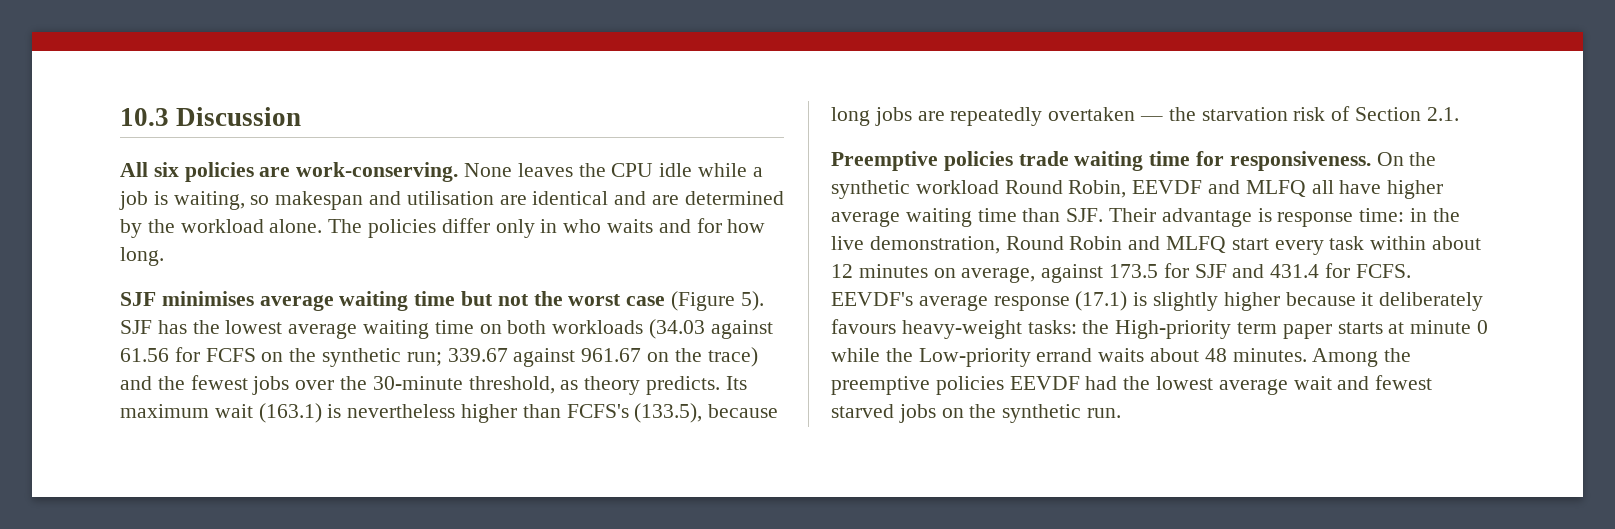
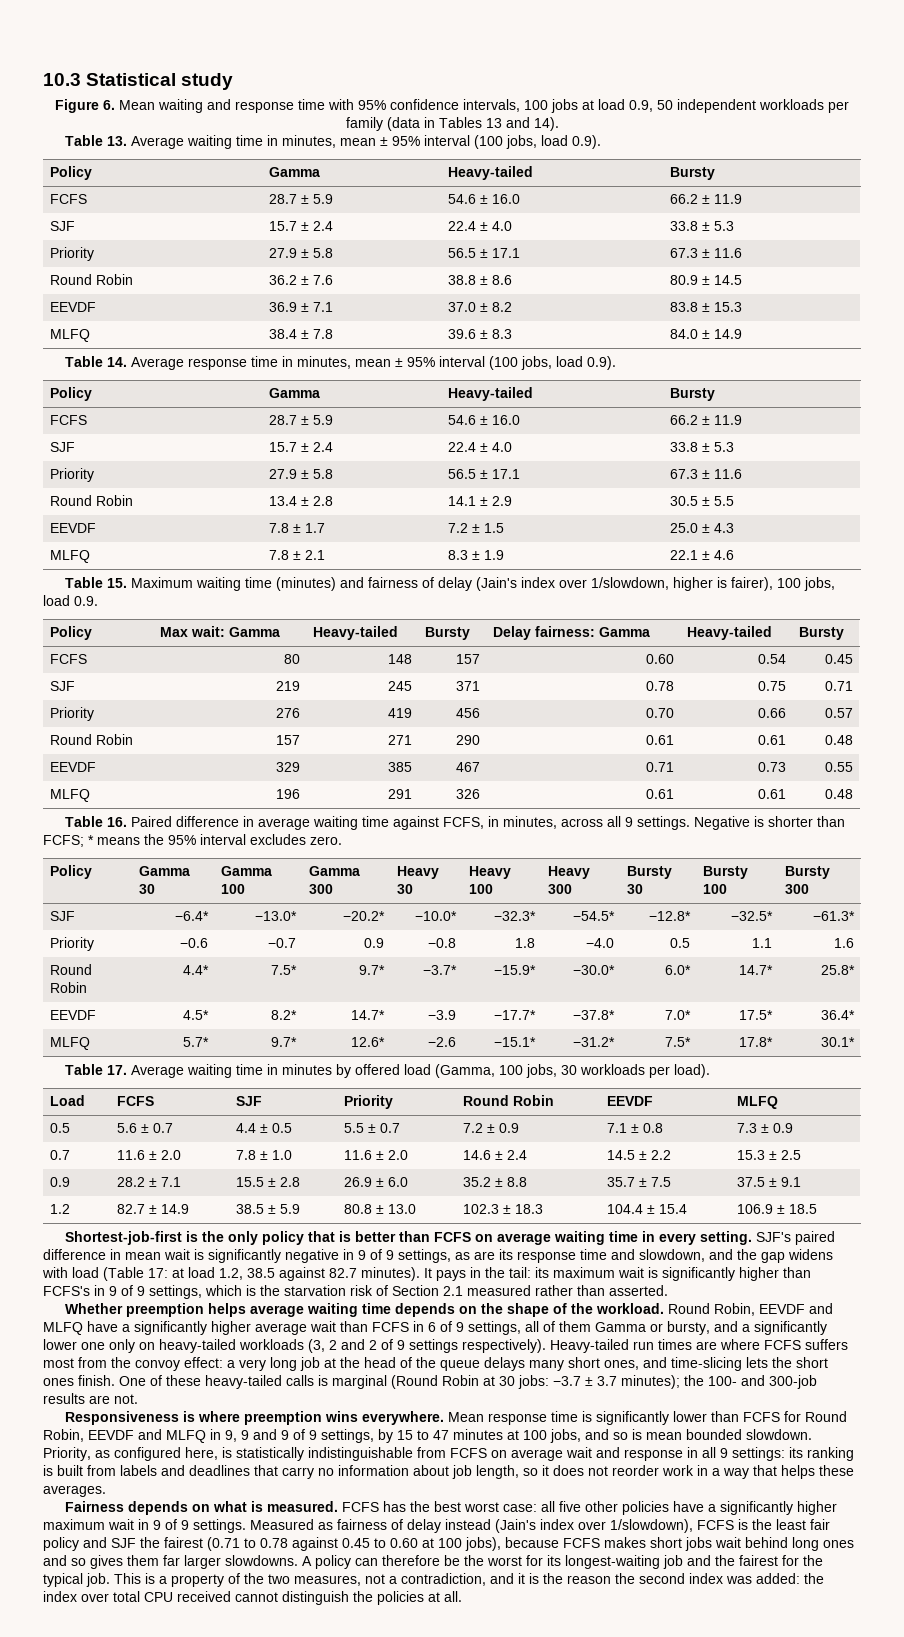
[176,107,302,126] [120,162,763,182] [119,191,784,210] [120,218,766,238] [120,247,164,266] [120,291,764,311] [120,319,773,339] [120,347,758,367] [120,375,747,395] [120,403,779,423] [831,107,1164,126] Discussion // All six policies are work-conserving. None leaves the CPU idle while a job is waiting, so makespan and utilisation are identical and are determined by the workload alone. The policies differ only in who waits and for how long. // SJF minimises average waiting time but not the worst case (Figure 5). SJF has the lowest average waiting time on both workloads (34.03 against 61.56 for FCFS on the synthetic run; 339.67 against 961.67 on the trace) and the fewest jobs over the 30-minute threshold, as theory predicts. Its maximum wait (163.1) is nevertheless higher than FCFS's (133.5), because long jobs are repeatedly overtaken — -> [86,73,234,90] [55,99,849,113] [345,117,559,131] [65,135,602,149] [50,166,93,180] [269,167,321,177] [448,166,534,180] [670,167,716,180] [50,194,88,204] [269,194,334,204] [448,194,521,204] [670,194,743,204] [50,221,76,231] [269,221,334,231] [448,221,513,231] [670,221,735,231] [50,247,95,261] [269,248,334,258] [448,248,521,258] [670,248,743,258] [50,274,134,285] [269,275,334,285] [448,275,513,285] [670,275,743,285] [50,302,97,312] [269,302,334,312] [448,302,513,312] [670,302,743,312] [50,329,91,342] [269,329,334,339] [448,329,513,339] [670,329,743,339] [65,356,617,370] [50,387,93,401] [269,388,321,398] [448,387,534,401] [670,388,716,401] [50,415,88,425] [269,415,334,425] [448,415,521,425] [670,415,743,425] [50,442,76,452] [269,442,334,452] [448,442,513,452] [670,442,735,452] [50,468,95,482] [269,469,334,479] [448,469,521,479] [670,469,743,479] [50,495,134,506] [269,496,334,506] [448,496,513,506] [670,496,735,506] [50,523,97,533] [269,523,326,533] [448,523,505,533] [670,523,735,533] [50,550,91,563] [269,550,326,560] [448,550,505,560] [670,550,735,560] [65,577,836,591] [43,595,98,606] [50,626,93,640] [160,626,281,637] [313,626,399,640] [425,627,471,640] [493,626,651,640] [687,626,773,640] [799,627,845,640] [50,654,88,664] [283,654,300,664] [387,654,412,664] [455,654,480,664] [645,654,674,664] [757,654,786,664] [824,654,853,664] [50,681,76,691] [275,681,300,691] [387,681,412,691] [455,681,480,691] [645,681,674,691] [757,681,786,691] [824,681,853,691] [50,707,95,721] [275,708,300,718] [387,708,412,718] [455,708,480,718] [645,708,674,718] [757,708,786,718] [824,708,853,718] [50,734,134,745] [275,735,300,745] [387,735,412,745] [455,735,480,745] [645,735,674,745] [757,735,786,745] [824,735,853,745] [50,762,97,772] [275,762,300,772] [387,762,412,772] [455,762,480,772] [645,762,674,772] [757,762,786,772] [824,762,853,772] [50,789,91,802] [275,789,300,799] [387,789,412,799] [455,789,480,799] [645,789,674,799] [757,789,786,799] [824,789,853,799] [65,816,846,830] [43,834,342,847] [50,865,93,879] [139,866,191,876] [139,884,156,894] [221,866,273,876] [221,884,246,894] [309,866,361,876] [309,884,334,894] [397,866,440,879] [397,884,414,894] [469,866,512,879] [469,884,494,894] [548,866,591,879] [548,884,573,894] [627,866,673,879] [627,884,644,894] [703,866,749,879] [703,884,728,894] [785,866,831,879] [785,884,810,894] [50,911,76,921] [174,911,209,921] [254,911,297,921] [342,911,385,921] [414,911,457,921] [493,911,536,921] [572,911,615,921] [648,911,691,921] [730,911,773,921] [812,911,855,921] [50,937,95,951] [179,938,208,948] [267,938,296,948] [363,938,384,948] [427,938,456,948] [514,938,535,948] [585,938,614,948] [669,938,690,948] [751,938,772,948] [833,938,854,948] [50,964,93,975] [50,982,88,993] [182,965,209,975] [270,965,297,975] [358,965,385,975] [422,965,457,975] [493,965,536,975] [572,965,615,975] [664,965,691,975] [738,965,773,975] [820,965,855,975] [50,1010,97,1020] [182,1010,209,1020] [270,1010,297,1020] [350,1010,385,1020] [427,1010,456,1020] [493,1010,536,1020] [572,1010,615,1020] [664,1010,691,1020] [738,1010,773,1020] [820,1010,855,1020] [50,1037,91,1050] [182,1037,209,1047] [270,1037,297,1047] [350,1037,385,1047] [427,1037,456,1047] [493,1037,536,1047] [572,1037,615,1047] [664,1037,691,1047] [738,1037,773,1047] [820,1037,855,1047] [65,1064,711,1078] [50,1095,86,1106] [117,1096,155,1106] [236,1096,263,1106] [344,1095,394,1109] [463,1095,555,1106] [607,1096,654,1106] [737,1096,779,1109] [50,1123,71,1133] [117,1123,174,1133] [236,1123,293,1133] [344,1123,401,1133] [463,1123,520,1133] [607,1123,664,1133] [737,1123,794,1133] [50,1150,71,1160] [117,1150,182,1160] [236,1150,293,1160] [344,1150,409,1160] [463,1150,528,1160] [607,1150,672,1160] [737,1150,802,1160] [50,1177,71,1187] [117,1177,182,1187] [236,1177,301,1187] [344,1177,409,1187] [463,1177,528,1187] [607,1177,672,1187] [737,1177,802,1187] [50,1204,71,1214] [117,1204,190,1214] [236,1204,301,1214] [344,1204,417,1214] [463,1204,544,1214] [607,1204,688,1214] [737,1204,818,1214] [65,1231,836,1245] [43,1249,833,1263] [42,1267,811,1281] [43,1285,256,1299] Statistical study // Figure 6. Mean waiting and response time with 95% confidence intervals, 100 jobs at load 0.9, 50 independent workloads per family (data in Tables 13 and 14). // Table 13. Average waiting time in minutes, mean ± 95% interval (100 jobs, load 0.9). // Policy | Gamma | Heavy-tailed | Bursty // FCFS | 28.7 ± 5.9 | 54.6 ± 16.0 | 66.2 ± 11.9 // SJF | 15.7 ± 2.4 | 22.4 ± 4.0 | 33.8 ± 5.3 // Priority | 27.9 ± 5.8 | 56.5 ± 17.1 | 67.3 ± 11.6 // Round Robin | 36.2 ± 7.6 | 38.8 ± 8.6 | 80.9 ± 14.5 // EEVDF | 36.9 ± 7.1 | 37.0 ± 8.2 | 83.8 ± 15.3 // MLFQ | 38.4 ± 7.8 | 39.6 ± 8.3 | 84.0 ± 14.9 // Table 14. Average response time in minutes, mean ± 95% interval (100 jobs, load 0.9). // Policy | Gamma | Heavy-tailed | Bursty // FCFS | 28.7 ± 5.9 | 54.6 ± 16.0 | 66.2 ± 11.9 // SJF | 15.7 ± 2.4 | 22.4 ± 4.0 | 33.8 ± 5.3 // Priority | 27.9 ± 5.8 | 56.5 ± 17.1 | 67.3 ± 11.6 // Round Robin | 13.4 ± 2.8 | 14.1 ± 2.9 | 30.5 ± 5.5 // EEVDF | 7.8 ± 1.7 | 7.2 ± 1.5 | 25.0 ± 4.3 // MLFQ | 7.8 ± 2.1 | 8.3 ± 1.9 | 22.1 ± 4.6 // Table 15. Maximum waiting time (minutes) and fairness of delay (Jain's index over 1/slowdown, higher is fairer), 100 jobs, load 0.9. // Policy | Max wait: Gamma | Heavy-tailed | Bursty | Delay fairness: Gamma | Heavy-tailed | Bursty // FCFS | 80 | 148 | 157 | 0.60 | 0.54 | 0.45 // SJF | 219 | 245 | 371 | 0.78 | 0.75 | 0.71 // Priority | 276 | 419 | 456 | 0.70 | 0.66 | 0.57 // Round Robin | 157 | 271 | 290 | 0.61 | 0.61 | 0.48 // EEVDF | 329 | 385 | 467 | 0.71 | 0.73 | 0.55 // MLFQ | 196 | 291 | 326 | 0.61 | 0.61 | 0.48 // Table 16. Paired difference in average waiting time against FCFS, in minutes, across all 9 settings. Negative is shorter than FCFS; * means the 95% interval excludes zero. // Policy | Gamma 30 | Gamma 100 | Gamma 300 | Heavy 30 | Heavy 100 | Heavy 300 | Bursty 30 | Bursty 100 | Bursty 300 // SJF | −6.4* | −13.0* | −20.2* | −10.0* | −32.3* | −54.5* | −12.8* | −32.5* | −61.3* // Priority | −0.6 | −0.7 | 0.9 | −0.8 | 1.8 | −4.0 | 0.5 | 1.1 | 1.6 // Round Robin | 4.4* | 7.5* | 9.7* | −3.7* | −15.9* | −30.0* | 6.0* | 14.7* | 25.8* // EEVDF | 4.5* | 8.2* | 14.7* | −3.9 | −17.7* | −37.8* | 7.0* | 17.5* | 36.4* // MLFQ | 5.7* | 9.7* | 12.6* | −2.6 | −15.1* | −31.2* | 7.5* | 17.8* | 30.1* // Table 17. Average waiting time in minutes by offered load (Gamma, 100 jobs, 30 workloads per load). // Load | FCFS | SJF | Priority | Round Robin | EEVDF | MLFQ // 0.5 | 5.6 ± 0.7 | 4.4 ± 0.5 | 5.5 ± 0.7 | 7.2 ± 0.9 | 7.1 ± 0.8 | 7.3 ± 0.9 // 0.7 | 11.6 ± 2.0 | 7.8 ± 1.0 | 11.6 ± 2.0 | 14.6 ± 2.4 | 14.5 ± 2.2 | 15.3 ± 2.5 // 0.9 | 28.2 ± 7.1 | 15.5 ± 2.8 | 26.9 ± 6.0 | 35.2 ± 8.8 | 35.7 ± 7.5 | 37.5 ± 9.1 // 1.2 | 82.7 ± 14.9 | 38.5 ± 5.9 | 80.8 ± 13.0 | 102.3 ± 18.3 | 104.4 ± 15.4 | 106.9 ± 18.5 // Shortest-job-first is the only policy that is better than FCFS on average waiting time in every setting. SJF's paired difference in mean wait is significantly negative in 9 of 9 settings, as are its response time and slowdown, and the gap widens with load (Table 17: at load 1.2, 38.5 against 82.7 minutes). It pays in the tail: its maximum wait is significantly higher than FCFS's in 9 of 9 settings, which is
[1426,107,1459,121] [831,151,1437,171] [831,180,1444,199] [831,208,1460,227] [831,236,1482,255] [831,263,1411,283] [831,291,1484,311] [831,319,1489,339] [831,348,1412,367] [831,375,1433,395] [831,404,1122,423] 2.1. // Preemptive policies trade waiting time for responsiveness. On the synthetic workload Round Robin, EEVDF and MLFQ all have higher average waiting time than SJF. Their advantage is response time: in the live demonstration, Round Robin and MLFQ start every task within about 12 minutes on average, against 173.5 for SJF and 431.4 for FCFS. EEVDF's average response (17.1) is slightly higher because it deliberately favours heavy-weight tasks: the High-priority term paper starts at minute 0 while the Low-priority errand waits about 48 minutes. Among the preemptive policies EEVDF had the lowest average wait and fewest starved jobs on the synthetic run. -> [443,1285,668,1296] [65,1303,834,1317] [43,1321,827,1335] [43,1339,848,1353] [43,1357,828,1371] [43,1375,817,1389] [43,1393,138,1404] [65,1411,848,1425] [43,1429,812,1443] [43,1447,854,1461] [43,1465,854,1479] [43,1485,106,1497] [65,1501,838,1515] [43,1519,830,1533] [43,1537,854,1551] [43,1555,823,1569] [43,1573,824,1587] [43,1591,462,1605] 2.1 measured rather than asserted. // Whether preemption helps average waiting time depends on the shape of the workload. Round Robin, EEVDF and MLFQ have a significantly higher average wait than FCFS in 6 of 9 settings, all of them Gamma or bursty, and a significantly lower one only on heavy-tailed workloads (3, 2 and 2 of 9 settings respectively). Heavy-tailed run times are where FCFS suffers most from the convoy effect: a very long job at the head of the queue delays many short ones, and time-slicing lets the short ones finish. One of these heavy-tailed calls is marginal (Round Robin at 30 jobs: −3.7 ± 3.7 minutes); the 100- and 300-job results are not. // Responsiveness is where preemption wins everywhere. Mean response time is significantly lower than FCFS for Round Robin, EEVDF and MLFQ in 9, 9 and 9 of 9 settings, by 15 to 47 minutes at 100 jobs, and so is mean bounded slowdown. Priority, as configured here, is statistically indistinguishable from FCFS on average wait and response in all 9 settings: its ranking is built from labels and deadlines that carry no information about job length, so it does not reorder work in a way that helps these averages. // Fairness depends on what is measured. FCFS has the best worst case: all five other policies have a significantly higher maximum wait in 9 of 9 settings. Measured as fairness of delay instead (Jain's index over 1/slowdown), FCFS is the least fair policy and SJF the fairest (0.71 to 0.78 against 0.45 to 0.60 at 100 jobs), because FCFS makes short jobs wait behind long ones and so gives them far larger slowdowns. A policy can therefore be the worst for its longest-waiting job and the fairest for the typical job. This is a property of the two measures, not a contradiction, and it is the reason the second index was added: the index over total CPU received cannot distinguish the policies at all.

